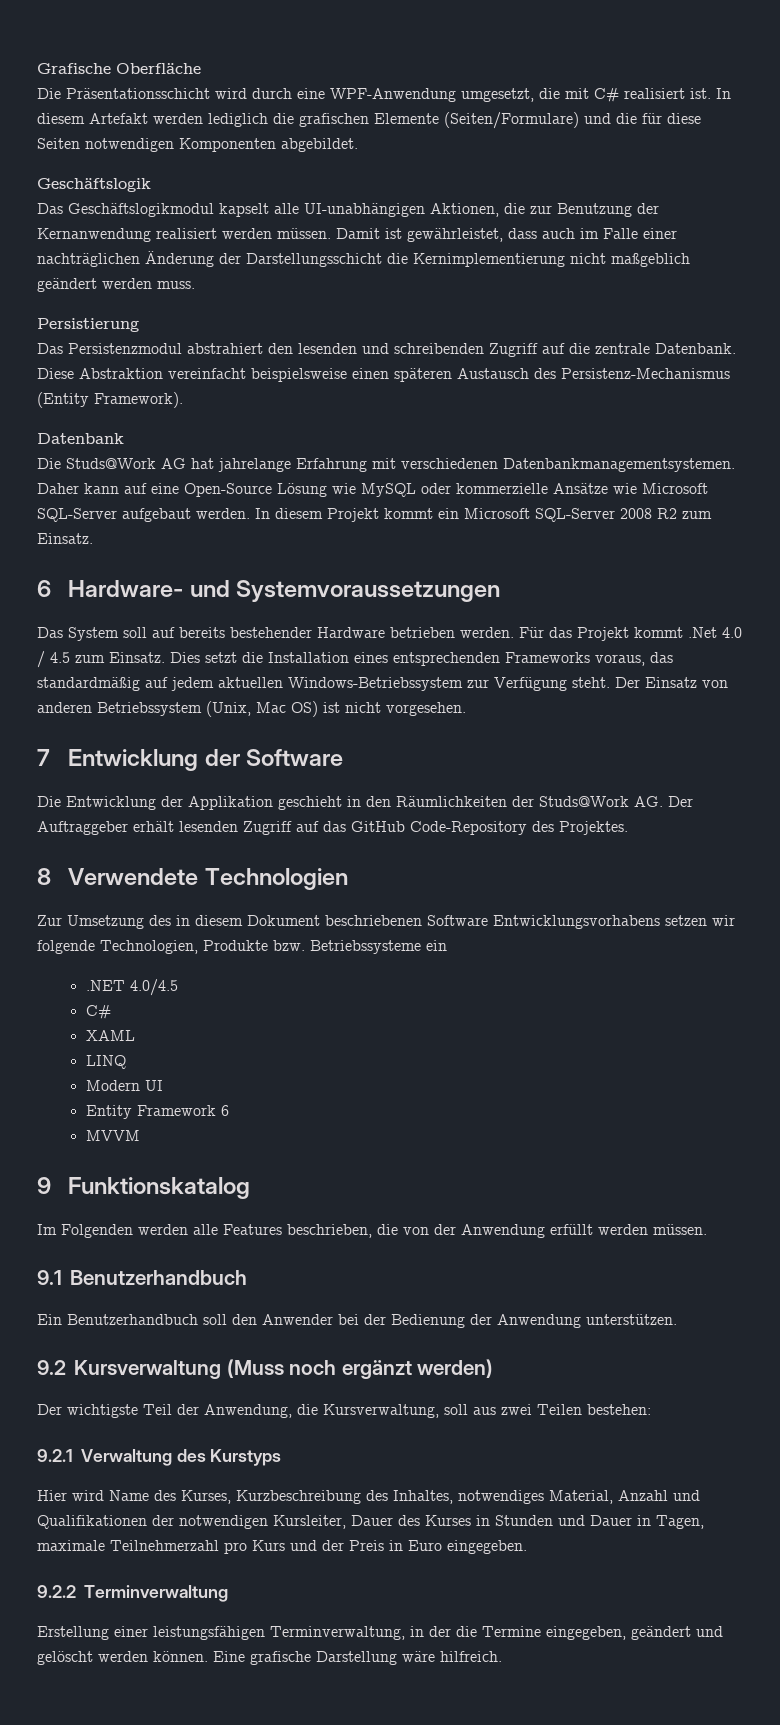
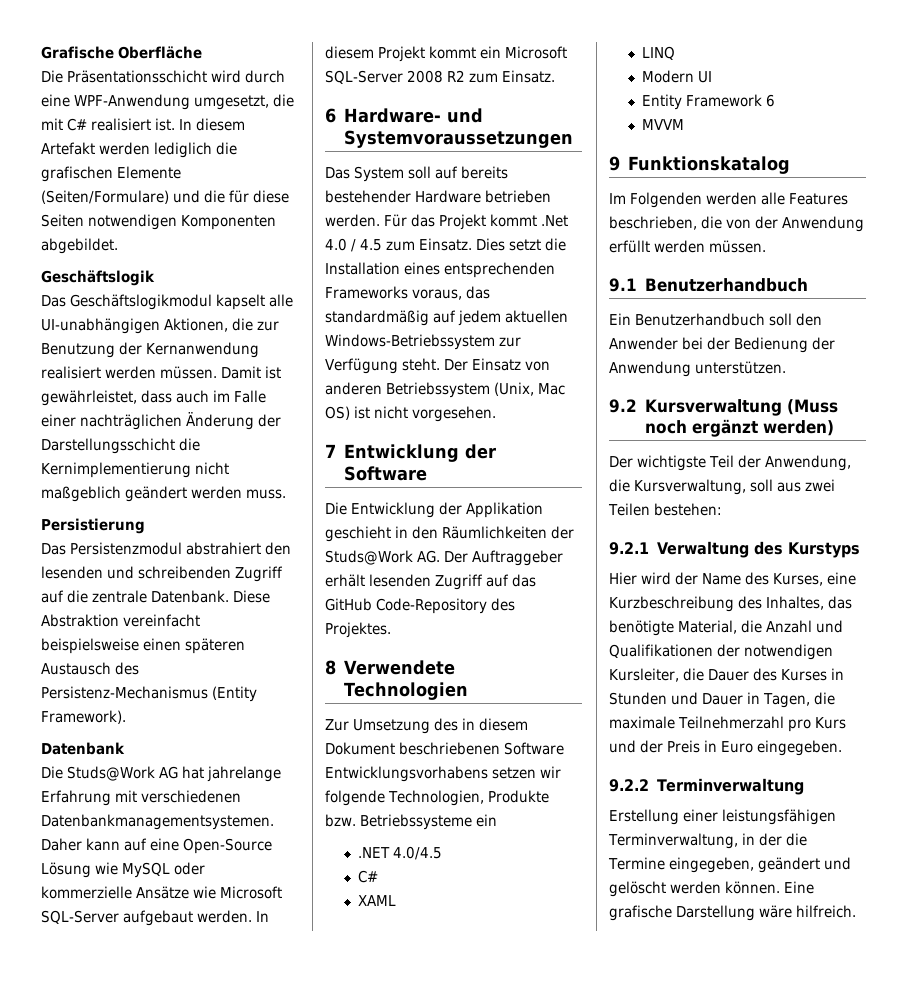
(104, 1495) none -> [675,572,699,585] der
(231, 1497) none -> [827,572,857,585] eine
[458,1490,613,1504] notwendiges Material, -> [828,596,853,609] [609,620,763,636] das benötigte Material, die
(346, 1522) none -> [683,668,705,681] die
(704, 1522) none -> [814,692,836,705] die

